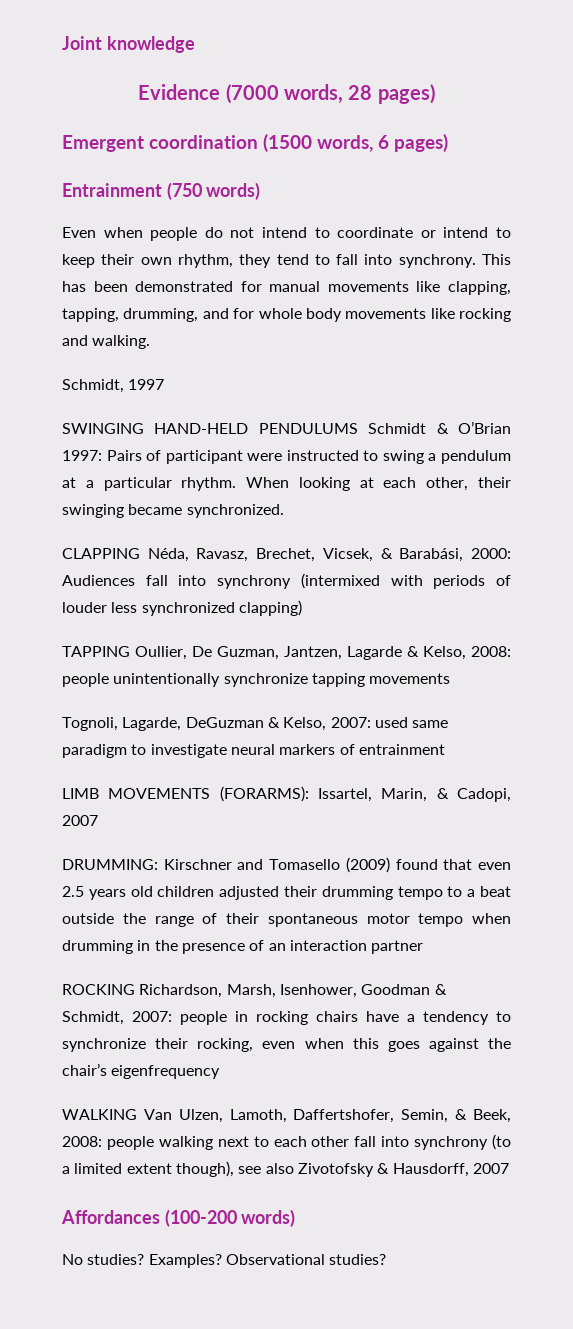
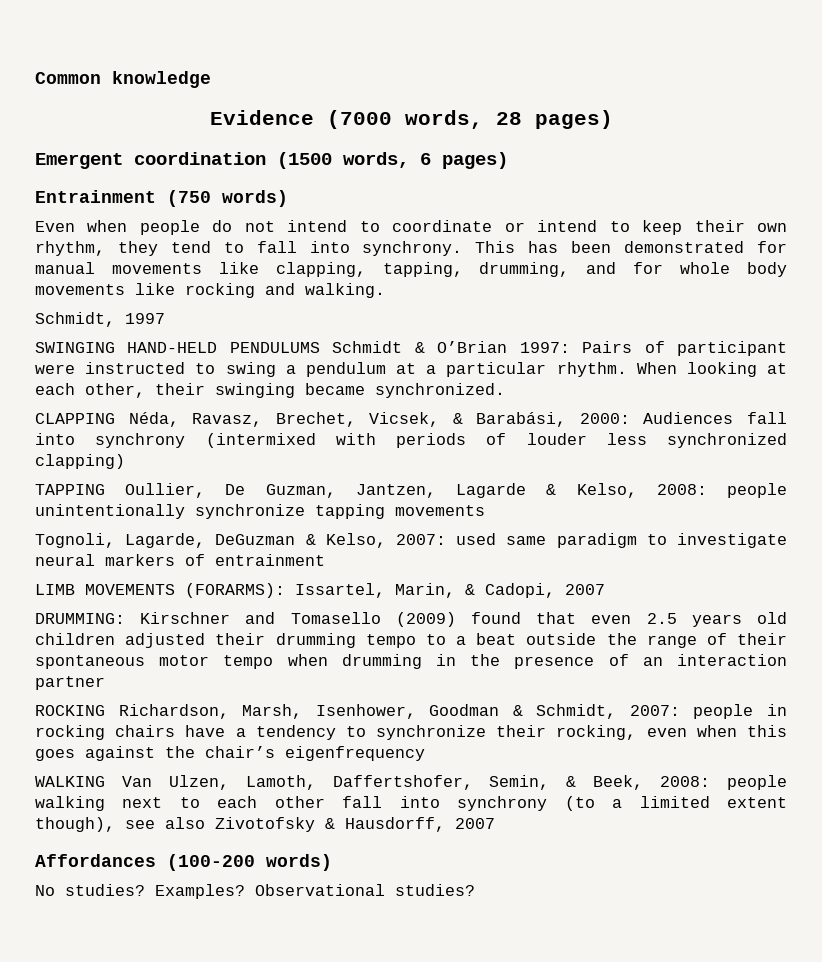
[62,36,102,50] Joint -> [35,72,101,84] Common

